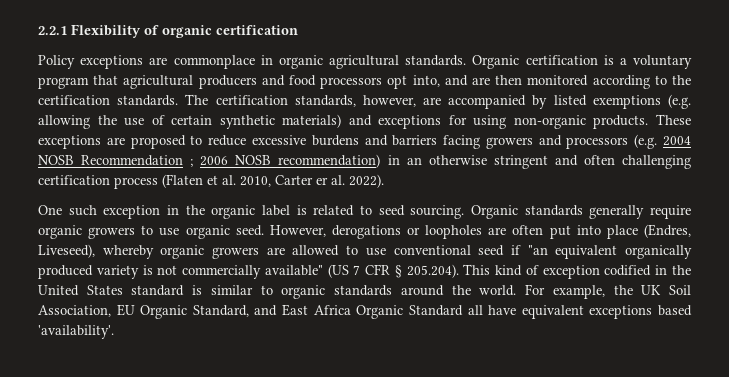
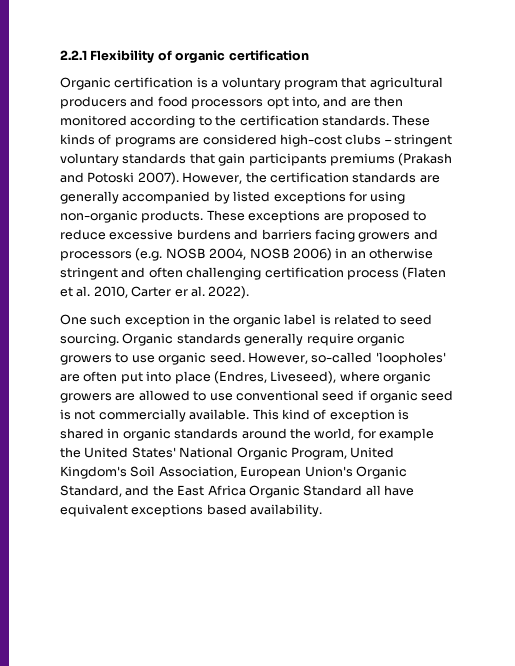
[38,55,467,69] Policy exceptions are commonplace in organic agricultural standards. -> (309, 55) none
[185,94,691,109] [38,114,372,129] The certification standards, however, are accompanied by listed exemptions (e.g. allowing the use of certain synthetic materials) and -> [392,115,431,126] [60,134,452,147] [60,153,453,166] [60,172,440,185] [60,191,271,204] These kinds of programs are considered high-cost clubs – stringent voluntary standards that gain participants premiums (Prakash and Potoski 2007). However, the certification standards are generally accompanied by listed
[663,136,692,146] [38,154,381,168] 2004 NOSB Recommendation ; 2006 NOSB recommendation) -> [165,248,332,261] NOSB 2004, NOSB 2006)
[331,225,483,239] derogations or loopholes -> [311,352,446,365] so-called 'loopholes'
[102,245,154,259] whereby -> [339,371,380,382] where
[527,245,692,259] [38,264,691,279] [38,284,692,299] [38,304,135,317] "an equivalent organically produced variety is not commercially available" (US 7 CFR § 205.204). This kind of exception codified in the United States standard is similar to organic standards around the world. For example, the UK Soil Association, EU -> [370,390,454,403] [60,409,409,422] [60,428,434,441] [60,447,395,460] [60,466,353,479] organic seed is not commercially available. This kind of exception is shared in organic standards around the world, for example the United States' National Organic Program, United Kingdom's Soil Association, European Union's
(278, 310) none -> [152,485,174,496] the
[38,325,114,339] 'availability'. -> [250,504,323,517] availability.

